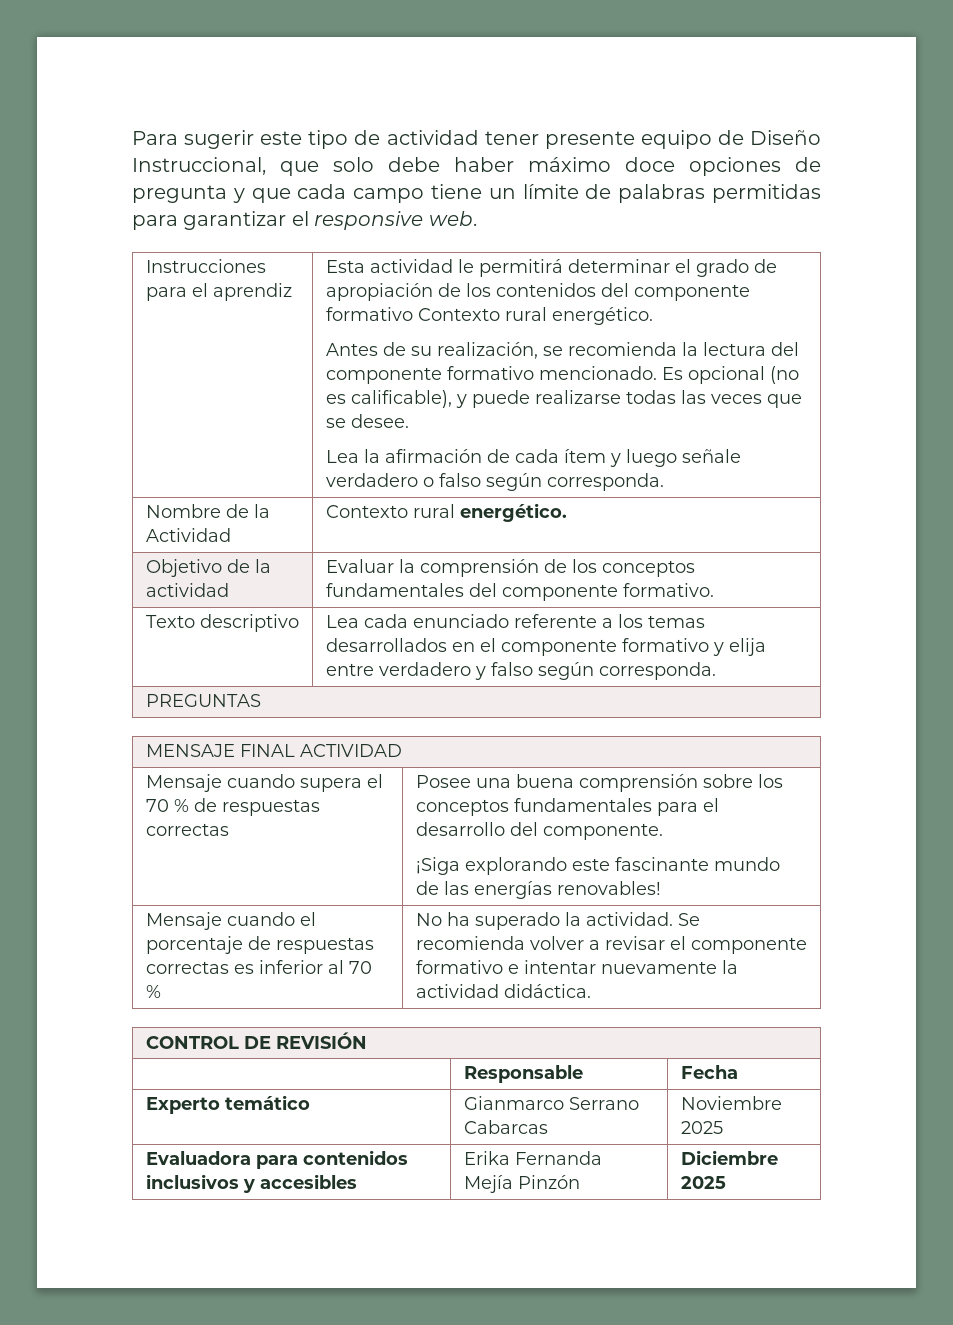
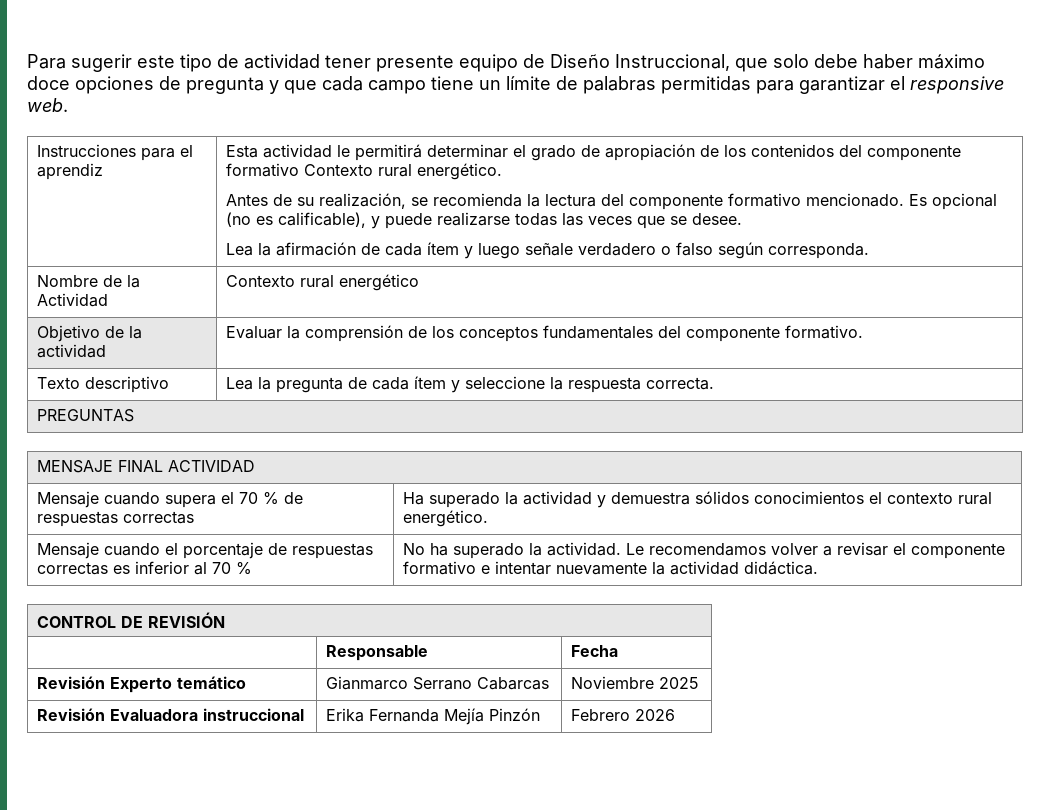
[459,503,567,522] energético. -> [339,274,420,291] energético
[363,614,705,628] [325,638,766,656] [325,662,716,680] cada enunciado referente a los temas desarrollados en el componente formativo y elija entre verdadero y falso según corresponda. -> [258,376,715,393] la pregunta de cada ítem y seleccione la respuesta correcta.
[415,774,783,792] [415,798,719,816] [415,822,663,840] [415,857,780,875] [415,881,661,899] Posee una buena comprensión sobre los conceptos fundamentales para el desarrollo del componente. // ¡Siga explorando este fascinante mundo de las energías renovables! -> [403,491,993,508] [403,510,489,527] Ha superado la actividad y demuestra sólidos conocimientos el contexto rural energético.
[677,913,700,926] [415,936,525,950] Se recomienda -> [626,543,767,556] Le recomendamos
(738, 1072) none -> [37,676,106,689] Revisión
[145,1150,408,1169] [145,1174,357,1193] Evaluadora para contenidos inclusivos y accesibles -> [37,708,305,721] Revisión Evaluadora instruccional
[680,1150,778,1165] [680,1176,726,1189] Diciembre 2025 -> [571,709,676,721] Febrero 2026

